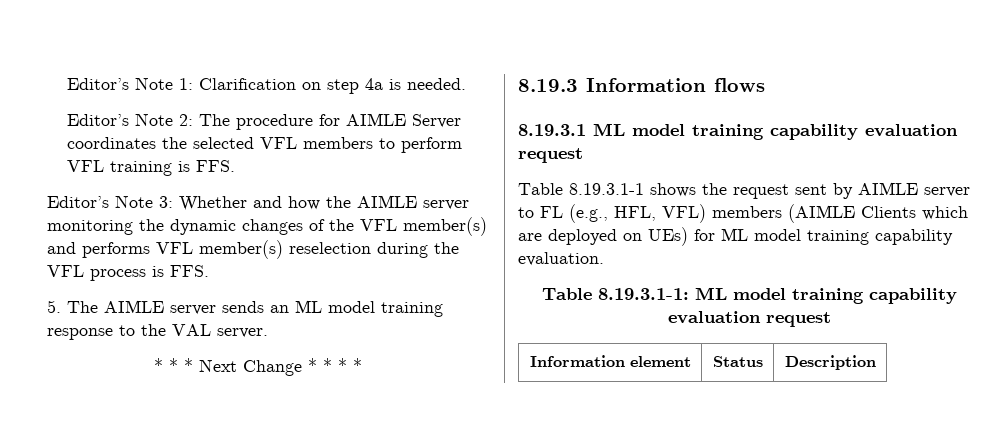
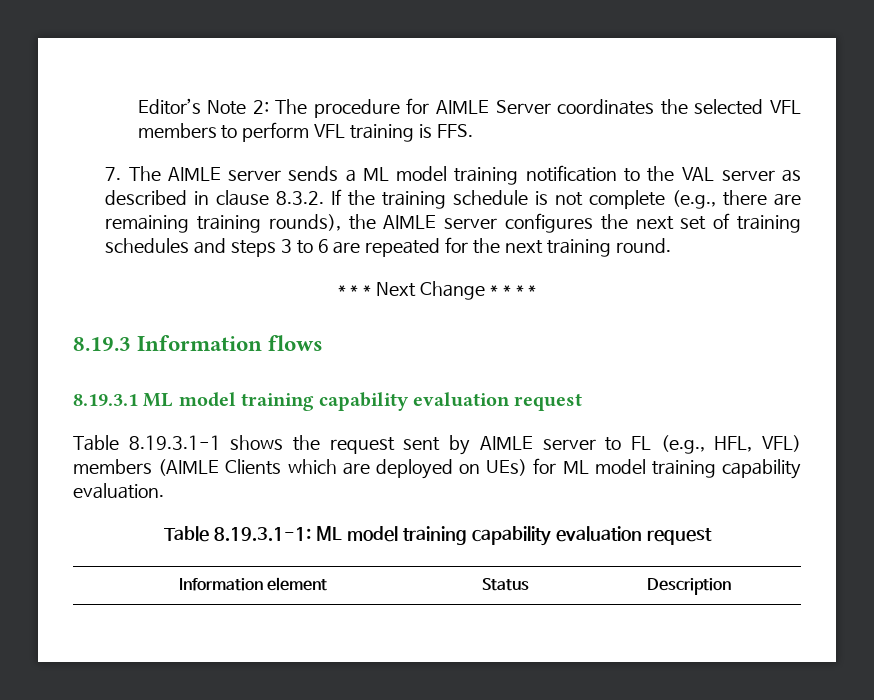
[66,77,466,94] [66,113,173,126] Editor’s Note 1: Clarification on step 4a is needed. // Editor’s Note -> [137,98,247,115] Editor’s Note
[46,195,469,211] [46,217,487,236] [46,240,459,259] [46,265,209,281] [46,300,61,313] Editor’s Note 3: Whether and how the AIMLE server monitoring the dynamic changes of the VFL member(s) and performs VFL member(s) reselection during the VFL process is FFS. // 5. -> [105,167,122,181] 7.
[269,300,443,317] [46,328,113,340] an ML model training response -> [345,165,617,185] a ML model training notification
[216,328,268,338] server. -> [721,169,802,182] [105,189,802,209] [105,213,802,233] [105,237,671,257] server as described in clause 8.3.2. If the training schedule is not complete (e.g., there are remaining training rounds), the AIMLE server configures the next set of training schedules and steps 3 to 6 are repeated for the next training round.

